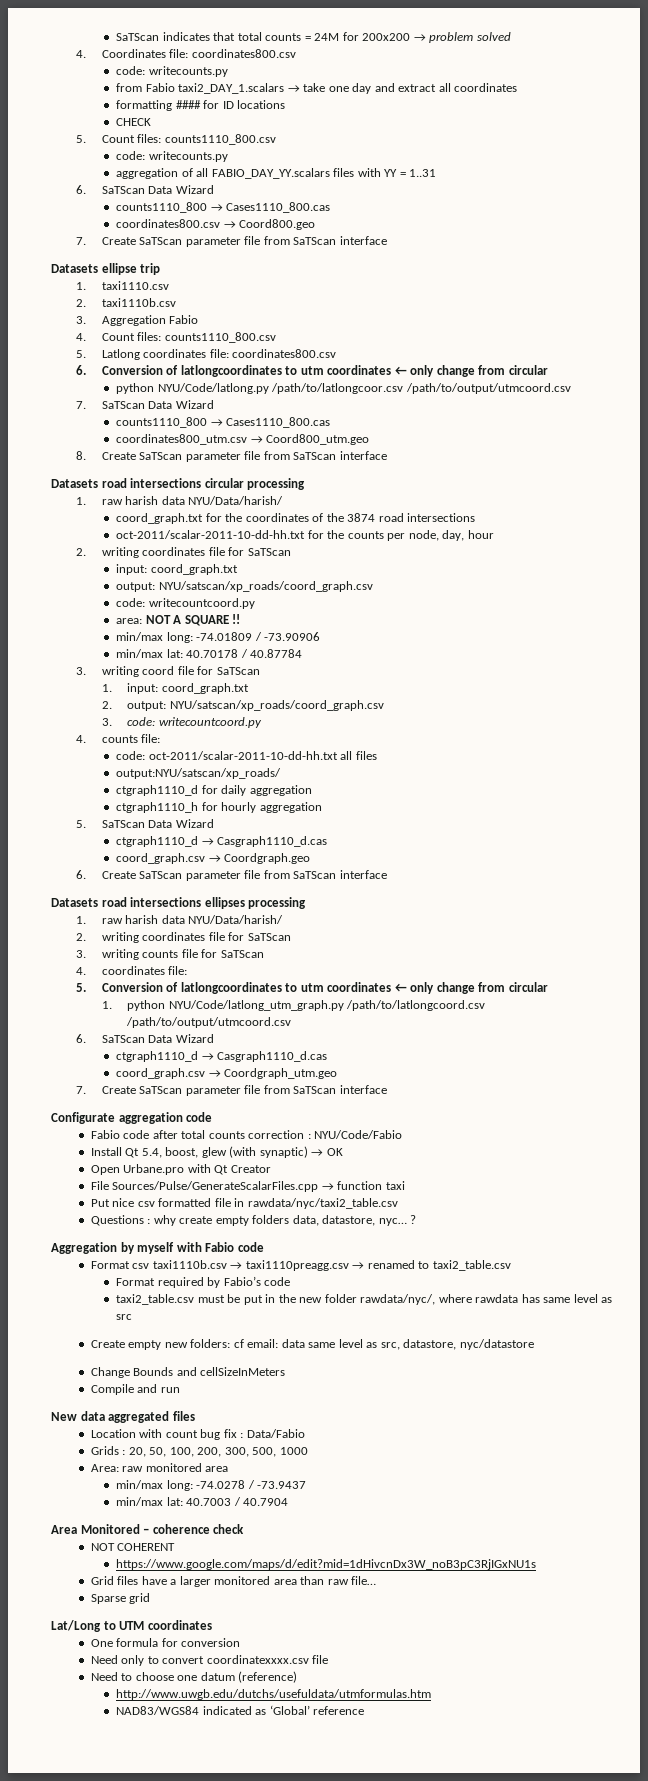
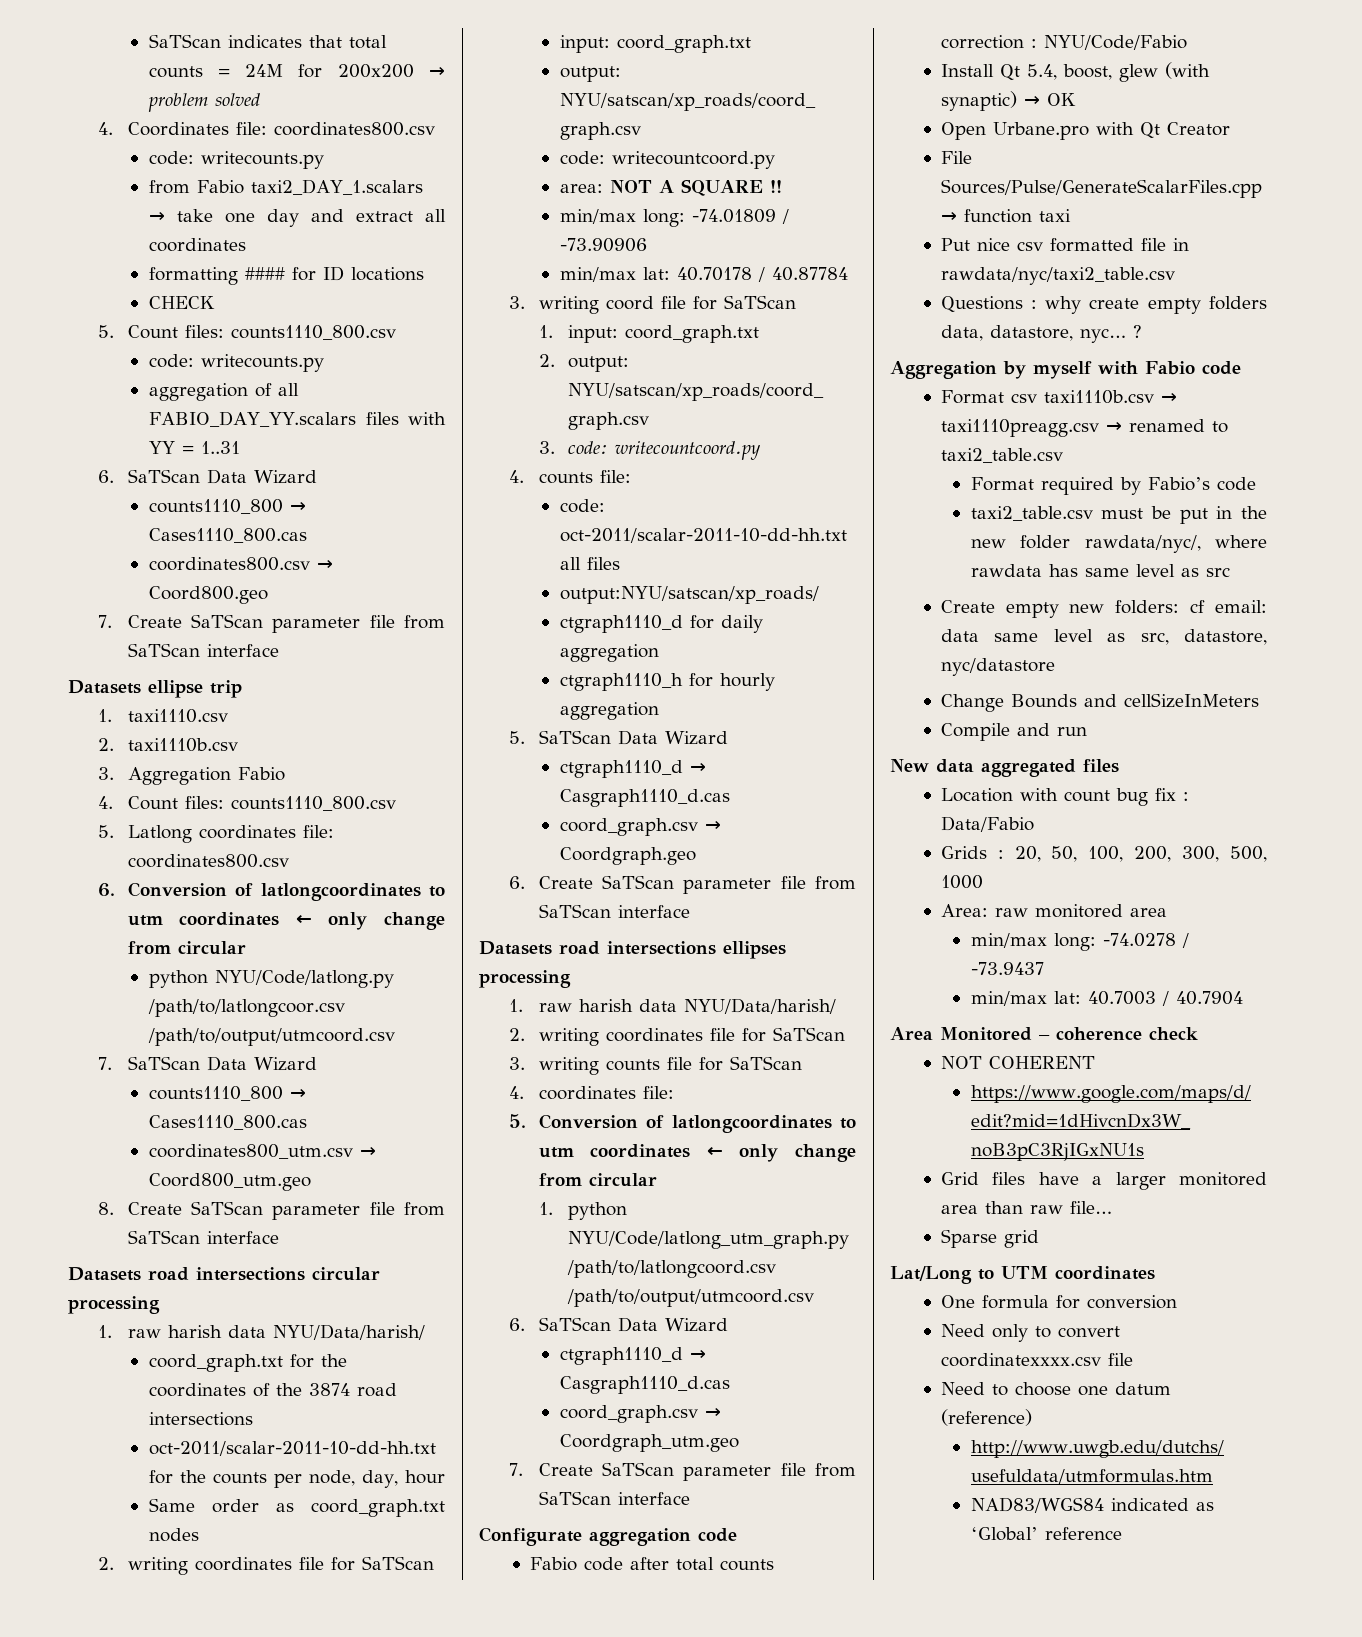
(494, 534) none -> [148,1498,445,1517] [148,1528,199,1542] // Same order as coord_graph.txt nodes

